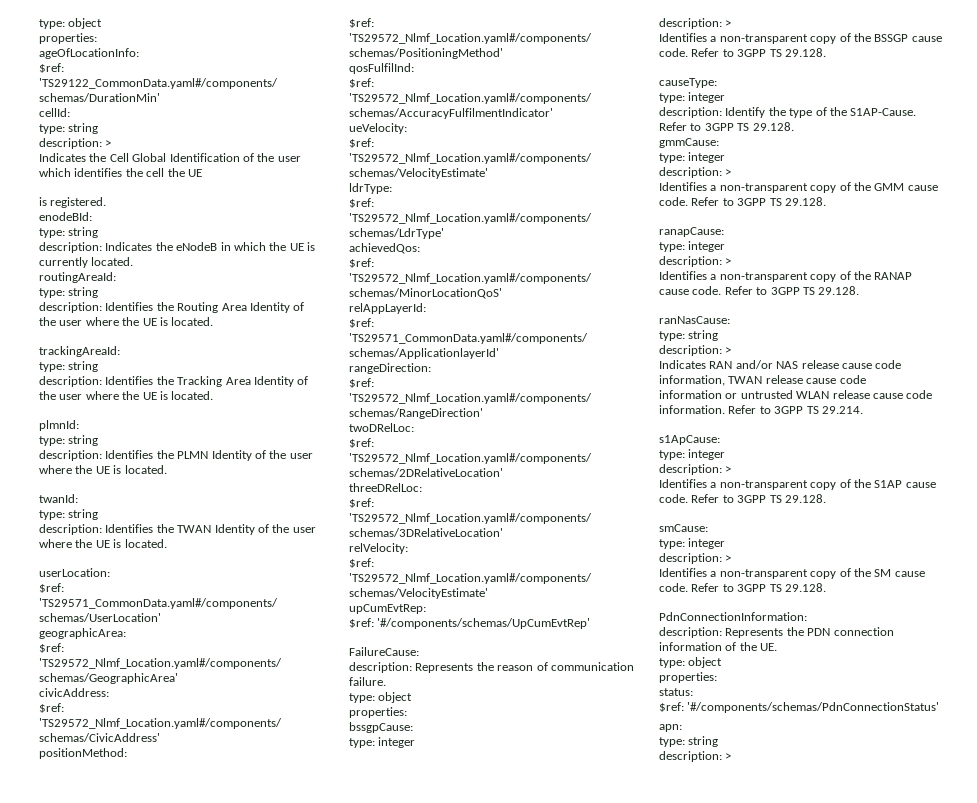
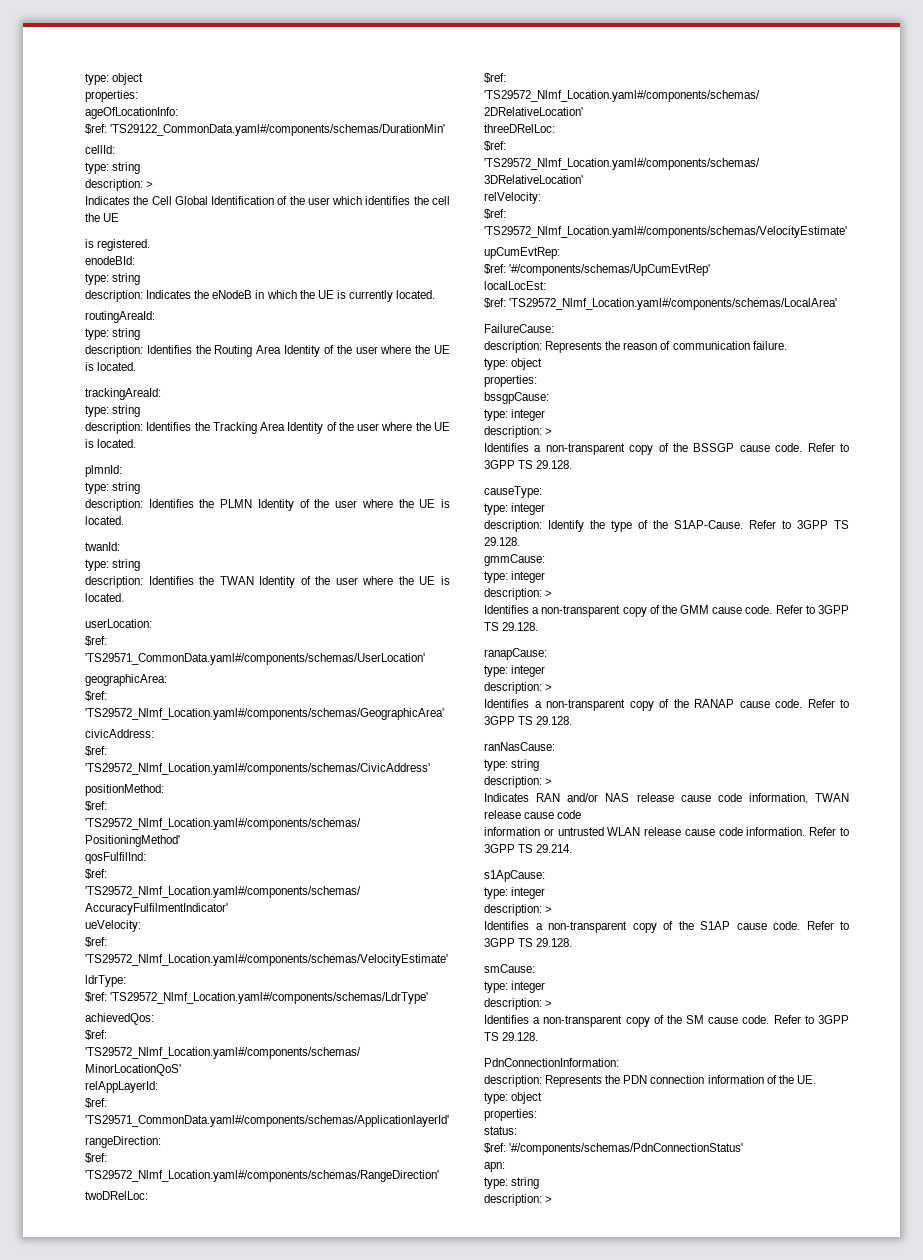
(591, 623) none -> [484,281,546,290] [484,298,838,310] // localLocEst: // $ref: 'TS29572_Nlmf_Location.yaml#/components/schemas/LocalArea'

